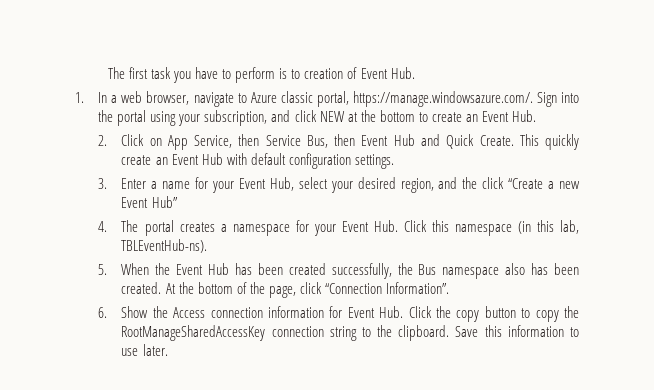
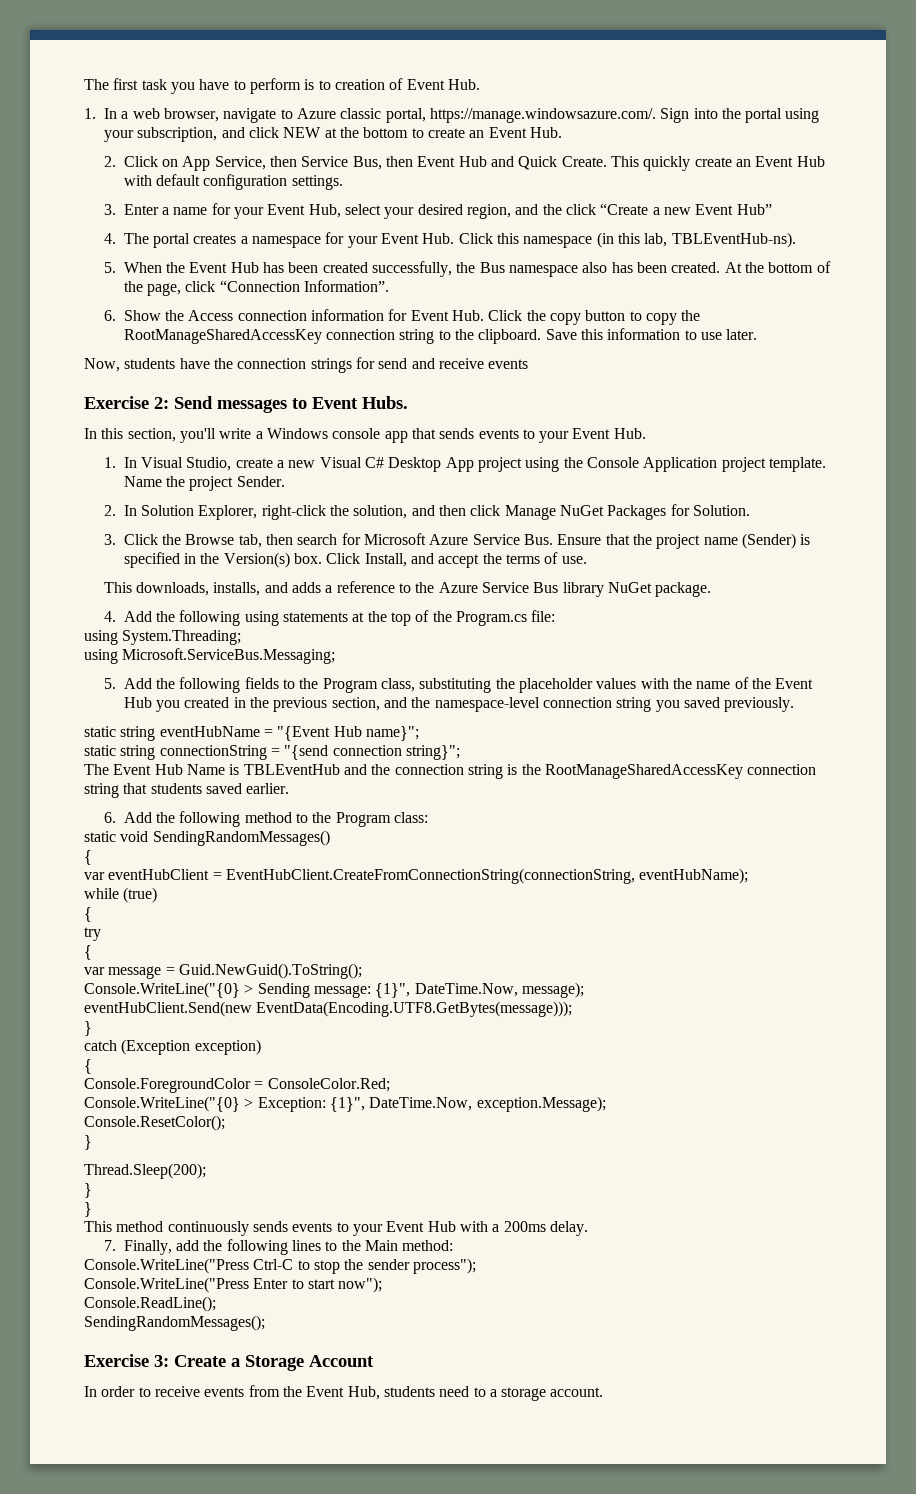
(168, 350) none -> [84,357,529,373] [84,396,408,413] [84,428,646,443] [103,457,826,472] [123,476,285,491] [103,504,750,520] [103,533,811,549] [123,552,587,568] [103,581,712,597] [103,610,556,626] [84,630,242,645] [84,648,336,664] [103,677,814,693] [123,697,795,712] [84,726,419,741] [84,745,460,760] [84,764,817,779] [84,783,290,798] [103,811,428,827] [84,830,330,846] [84,850,92,865] [84,868,749,884] [84,887,158,903] [84,907,92,922] [84,927,101,941] [84,945,92,960] [84,963,362,979] [84,982,584,998] [84,1001,573,1017] [84,1021,92,1036] [84,1039,261,1055] [84,1059,92,1074] [84,1078,390,1093] [84,1096,606,1112] [84,1115,225,1131] [84,1135,92,1150] [84,1163,206,1179] [84,1183,92,1198] [84,1202,92,1217] [84,1221,588,1236] [103,1239,454,1255] [84,1258,476,1274] [84,1277,383,1293] [84,1296,216,1312] [84,1315,265,1331] [84,1354,374,1371] [84,1385,604,1401] // Now, students have the connection strings for send and receive events // Exercise 2: Send messages to Event Hubs. // In this section, you'll write a Windows console app that sends events to your Event Hub. // 1. In Visual Studio, create a new Visual C# Desktop App project using the Console Application project template. Name the project Sender. // 2. In Solution Explorer, right-click the solution, and then click Manage NuGet Packages for Solution. // 3. Click the Browse tab, then search for Microsoft Azure Service Bus. Ensure that the project name (Sender) is specified in the Version(s) box. Click Install, and accept the terms of use. // This downloads, installs, and adds a reference to the Azure Service Bus library NuGet package. // 4. Add the following using statements at the top of the Program.cs file: // using System.Threading; // using Microsoft.ServiceBus.Messaging; // 5. Add the following fields to the Program class, substituting the placeholder values with the name of the Event Hub you created in the previous section, and the namespace-level connection string you saved previously. // static string eventHubName = "{Event Hub name}"; // static string connectionString = "{send connection string}"; // The Event Hub Name is TBLEventHub and the connection string is the RootManageSharedAccessKey connection string that students saved earlier. // 6. Add the following method to the Program class: // static void SendingRandomMessages() // { // var eventHubClient = EventHubClient.CreateFromConnectionString(connectionString, eventHubName); // while (true) // { // try // { // var message = Guid.NewGuid().ToString(); // Console.WriteLine("{0} > Sending message: {1}", DateTime.Now, message); // eventHubClient.Send(new EventData(Encoding.UTF8.GetBytes(message))); // } // catch (Exception exception) // { // Console.ForegroundColor = ConsoleColor.Red; // Console.WriteLine("{0} > Exception: {1}", DateTime.Now, exception.Message); // Console.ResetColor(); // } // Thread.Sleep(200); // } // } // This method continuously sends events to your Event Hub with a 200ms delay. // 7. Finally, add the following lines to the Main method: // Console.WriteLine("Press Ctrl-C to stop the sender process"); // Console.WriteLine("Press Enter to start now"); // Console.ReadLine(); // SendingRandomMessages(); // Exercise 3: Create a Storage Account // In order to receive events from the Event Hub, students need to a storage account.

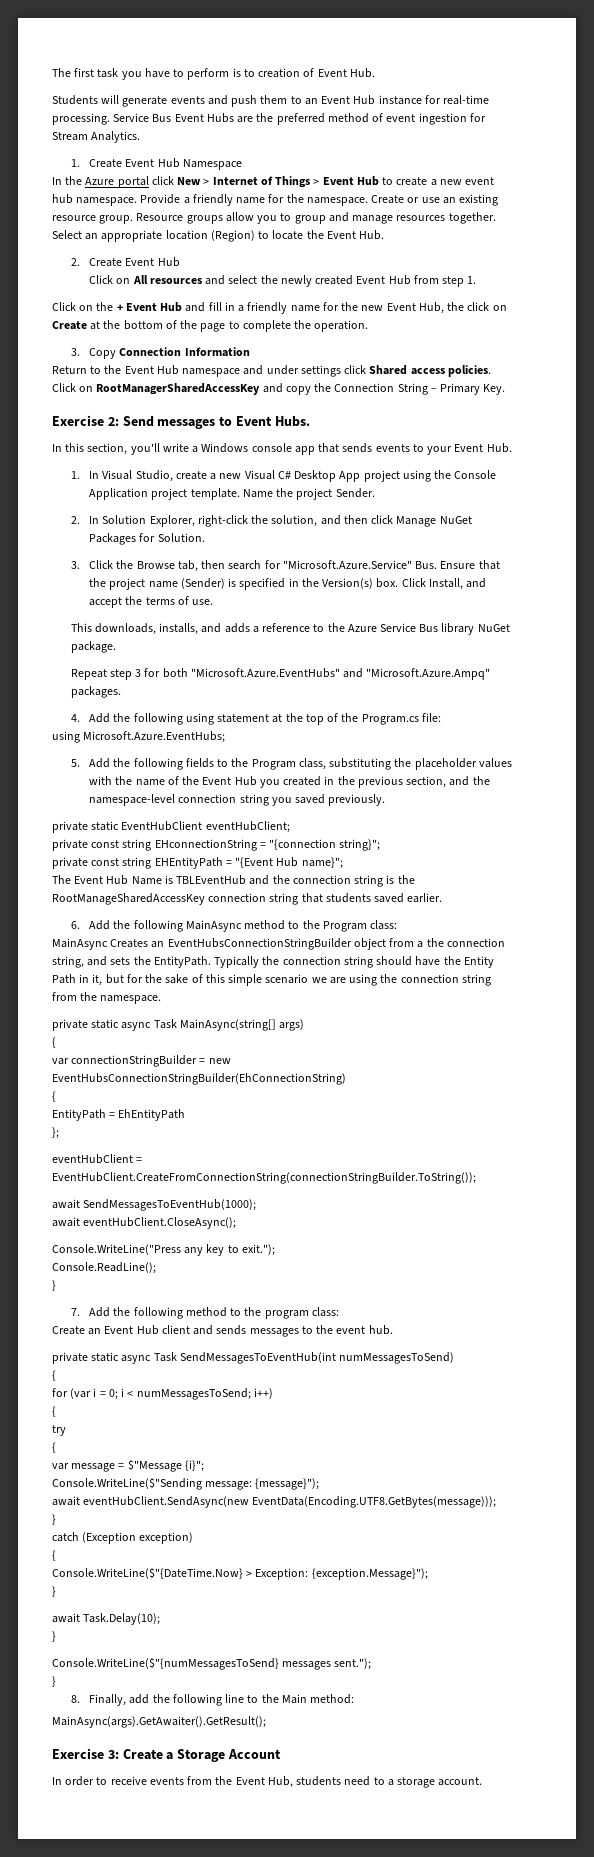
[84,108,820,123] [104,127,562,142] [103,156,825,171] [123,174,343,190] [103,203,772,219] [103,232,796,248] [103,261,831,277] [123,280,390,296] [103,309,701,325] [123,328,758,344] [84,357,529,373] 1. In a web browser, navigate to Azure classic portal, https://manage.windowsazure.com/. Sign into the portal using your subscription, and click NEW at the bottom to create an Event Hub. // 2. Click on App Service, then Service Bus, then Event Hub and Quick Create. This quickly create an Event Hub with default configuration settings. // 3. Enter a name for your Event Hub, select your desired region, and the click “Create a new Event Hub” // 4. The portal creates a namespace for your Event Hub. Click this namespace (in this lab, TBLEventHub-ns). // 5. When the Event Hub has been created successfully, the Bus namespace also has been created. At the bottom of the page, click “Connection Information”. // 6. Show the Access connection information for Event Hub. Click the copy button to copy the RootManageSharedAccessKey connection string to the clipboard. Save this information to use later. // Now, students have the connection strings for send and receive events -> [52,95,490,107] [52,113,486,125] [52,131,141,143] [70,158,242,170] [52,176,495,188] [52,194,499,206] [52,212,496,224] [52,230,385,242] [70,257,180,267] [89,275,477,287] [52,302,507,314] [52,320,369,332] [70,347,250,359] [52,365,491,377] [52,383,506,395] Students will generate events and push them to an Event Hub instance for real-time processing. Service Bus Event Hubs are the preferred method of event ingestion for Stream Analytics. // 1. Create Event Hub Namespace // In the Azure portal click New > Internet of Things > Event Hub to create a new event hub namespace. Provide a friendly name for the namespace. Create or use an existing resource group. Resource groups allow you to group and manage resources together. Select an appropriate location (Region) to locate the Event Hub. // 2. Create Event Hub // Click on All resources and select the newly created Event Hub from step 1. // Click on the + Event Hub and fill in a friendly name for the new Event Hub, the click on Create at the bottom of the page to complete the operation. // 3. Copy Connection Information // Return to the Event Hub namespace and under settings click Shared access policies. Click on RootManagerSharedAccessKey and copy the Connection String – Primary Key.
[363,533,520,545] Microsoft Azure Service -> [282,560,412,569] "Microsoft.Azure.Service"
(712, 589) none -> [70,668,491,680] [70,686,121,698] // Repeat step 3 for both "Microsoft.Azure.EventHubs" and "Microsoft.Azure.Ampq" packages.
[283,612,349,622] statements -> [217,714,270,723] statement
[122,630,242,645] [84,648,336,664] System.Threading; // using Microsoft.ServiceBus.Messaging; -> [83,731,226,743] Microsoft.Azure.EventHubs;
[84,726,419,741] [84,745,460,760] static string eventHubName = "{Event Hub name}"; // static string connectionString = "{send connection string}"; -> [52,821,290,833] [52,839,381,851] [52,857,343,869] private static EventHubClient eventHubClient; // private const string EHconnectionString = "{connection string}"; // private const string EHEntityPath = "{Event Hub name}";
(241, 819) none -> [185,920,242,932] MainAsync
[84,830,330,846] [84,850,92,865] [84,868,749,884] [84,887,158,903] static void SendingRandomMessages() // { // var eventHubClient = EventHubClient.CreateFromConnectionString(connectionString, eventHubName); // while (true) -> [52,938,505,950] [52,956,494,968] [52,974,491,986] [52,992,162,1004] [52,1019,305,1031] [52,1037,56,1048] [52,1055,231,1067] [52,1073,346,1085] [52,1091,56,1102] [52,1109,186,1121] [52,1127,59,1139] [52,1154,143,1164] [52,1172,476,1184] [52,1199,257,1211] [52,1217,237,1229] [52,1244,275,1256] [52,1262,156,1274] [52,1280,56,1291] [70,1307,339,1319] [52,1325,393,1337] [52,1352,455,1364] [52,1370,56,1381] [52,1388,273,1400] MainAsync Creates an EventHubsConnectionStringBuilder object from a the connection string, and sets the EntityPath. Typically the connection string should have the Entity Path in it, but for the sake of this simple scenario we are using the connection string from the namespace. // private static async Task MainAsync(string[] args) // { // var connectionStringBuilder = new EventHubsConnectionStringBuilder(EhConnectionString) // { // EntityPath = EhEntityPath // }; // eventHubClient = EventHubClient.CreateFromConnectionString(connectionStringBuilder.ToString()); // await SendMessagesToEventHub(1000); // await eventHubClient.CloseAsync(); // Console.WriteLine("Press any key to exit."); // Console.ReadLine(); // } // 7. Add the following method to the program class: // Create an Event Hub client and sends messages to the event hub. // private static async Task SendMessagesToEventHub(int numMessagesToSend) // { // for (var i = 0; i < numMessagesToSend; i++)
[178,963,362,979] [84,982,584,998] [84,1001,252,1017] Guid.NewGuid().ToString(); // Console.WriteLine("{0} > Sending message: {1}", DateTime.Now, message); // eventHubClient.Send(new -> [127,1460,204,1472] [52,1478,320,1490] [52,1496,250,1508] $"Message {i}"; // Console.WriteLine($"Sending message: {message}"); // await eventHubClient.SendAsync(new
[84,1078,390,1093] [84,1096,606,1112] [84,1115,225,1131] [84,1135,92,1150] [84,1163,206,1179] [84,1183,92,1198] [84,1202,92,1217] [84,1221,588,1236] [103,1240,116,1251] Console.ForegroundColor = ConsoleColor.Red; // Console.WriteLine("{0} > Exception: {1}", DateTime.Now, exception.Message); // Console.ResetColor(); // } // Thread.Sleep(200); // } // } // This method continuously sends events to your Event Hub with a 200ms delay. // 7. -> [52,1568,428,1580] [52,1586,56,1597] [52,1613,161,1625] [52,1631,56,1642] [52,1658,372,1670] [52,1676,56,1687] [70,1695,80,1703] Console.WriteLine($"{DateTime.Now} > Exception: {exception.Message}"); // } // await Task.Delay(10); // } // Console.WriteLine($"{numMessagesToSend} messages sent."); // } // 8.
[292,1240,322,1251] lines -> [225,1694,245,1703] line
[84,1258,476,1274] [84,1277,383,1293] [84,1296,216,1312] [84,1315,265,1331] Console.WriteLine("Press Ctrl-C to stop the sender process"); // Console.WriteLine("Press Enter to start now"); // Console.ReadLine(); // SendingRandomMessages(); -> [52,1716,266,1728] MainAsync(args).GetAwaiter().GetResult();

